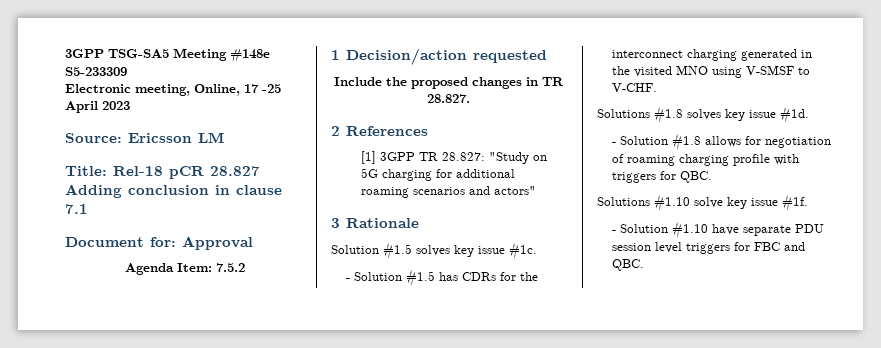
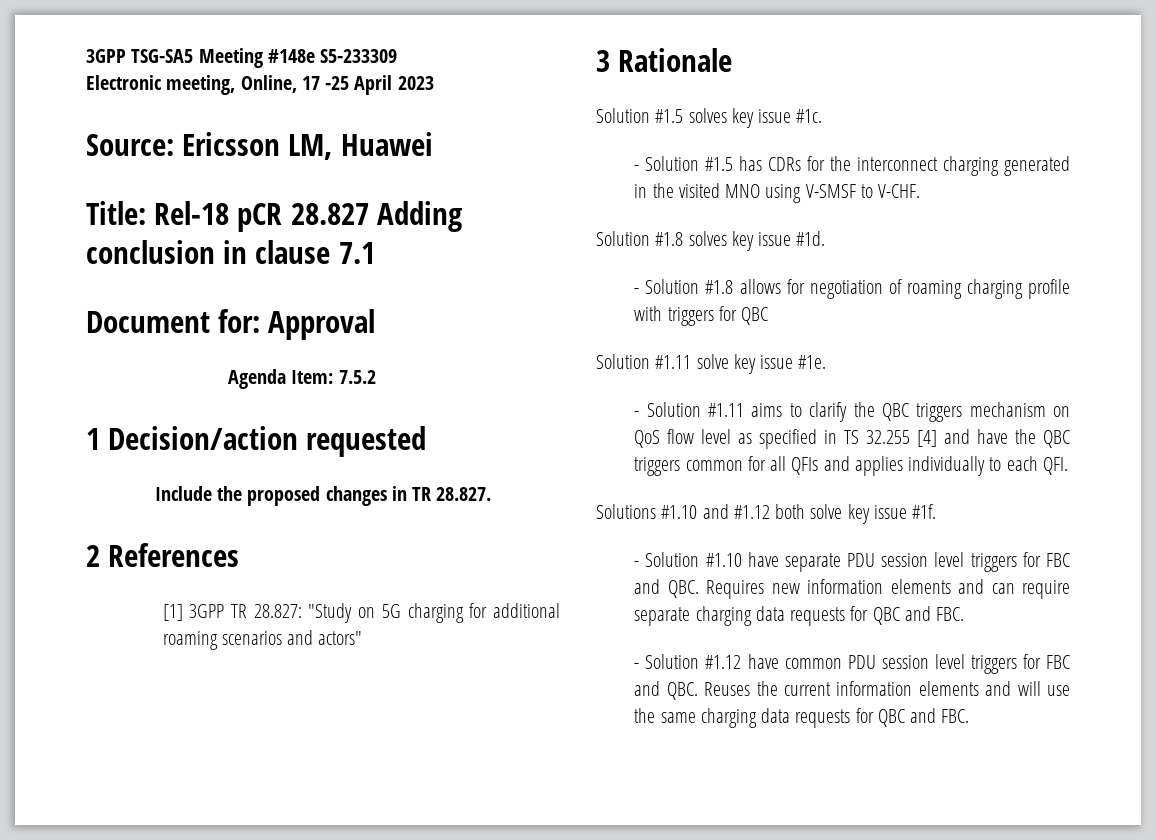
[198,132,224,143] LM -> [288,132,433,160] LM, Huawei
[597,109,650,118] Solutions -> [596,231,650,246] Solution
[679,171,712,183] QBC. -> [741,307,769,325] [596,354,827,374] [634,402,1070,422] [634,429,1070,449] [634,456,1068,476] QBC // Solution #1.11 solve key issue #1e. // - Solution #1.11 aims to clarify the QBC triggers mechanism on QoS flow level as specified in TS 32.255 [4] and have the QBC triggers common for all QFIs and applies individually to each QFI.
(690, 202) none -> [702,504,806,519] and #1.12 both
(644, 265) none -> [706,579,1070,599] [634,606,965,626] [634,654,1070,674] [634,681,1070,700] [634,708,970,728] Requires new information elements and can require separate charging data requests for QBC and FBC. // - Solution #1.12 have common PDU session level triggers for FBC and QBC. Reuses the current information elements and will use the same charging data requests for QBC and FBC.

